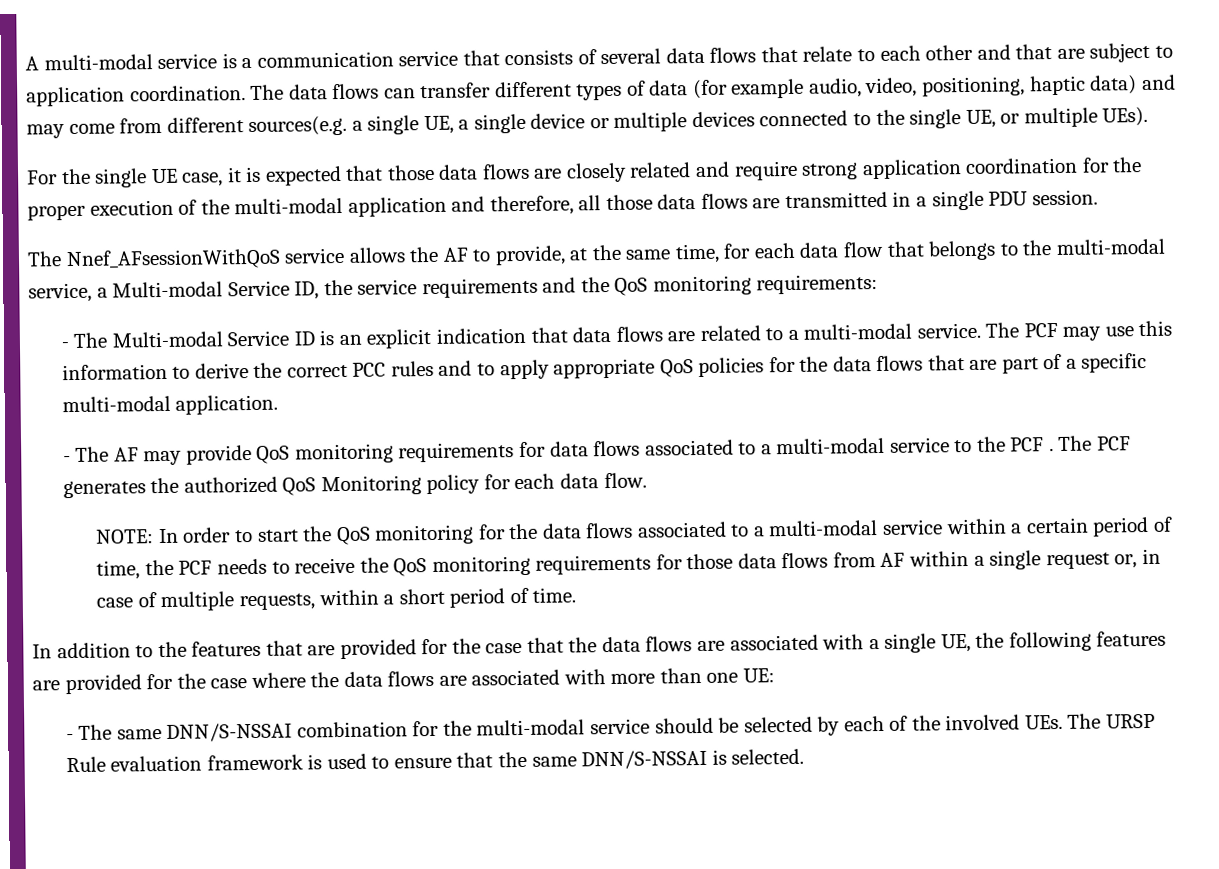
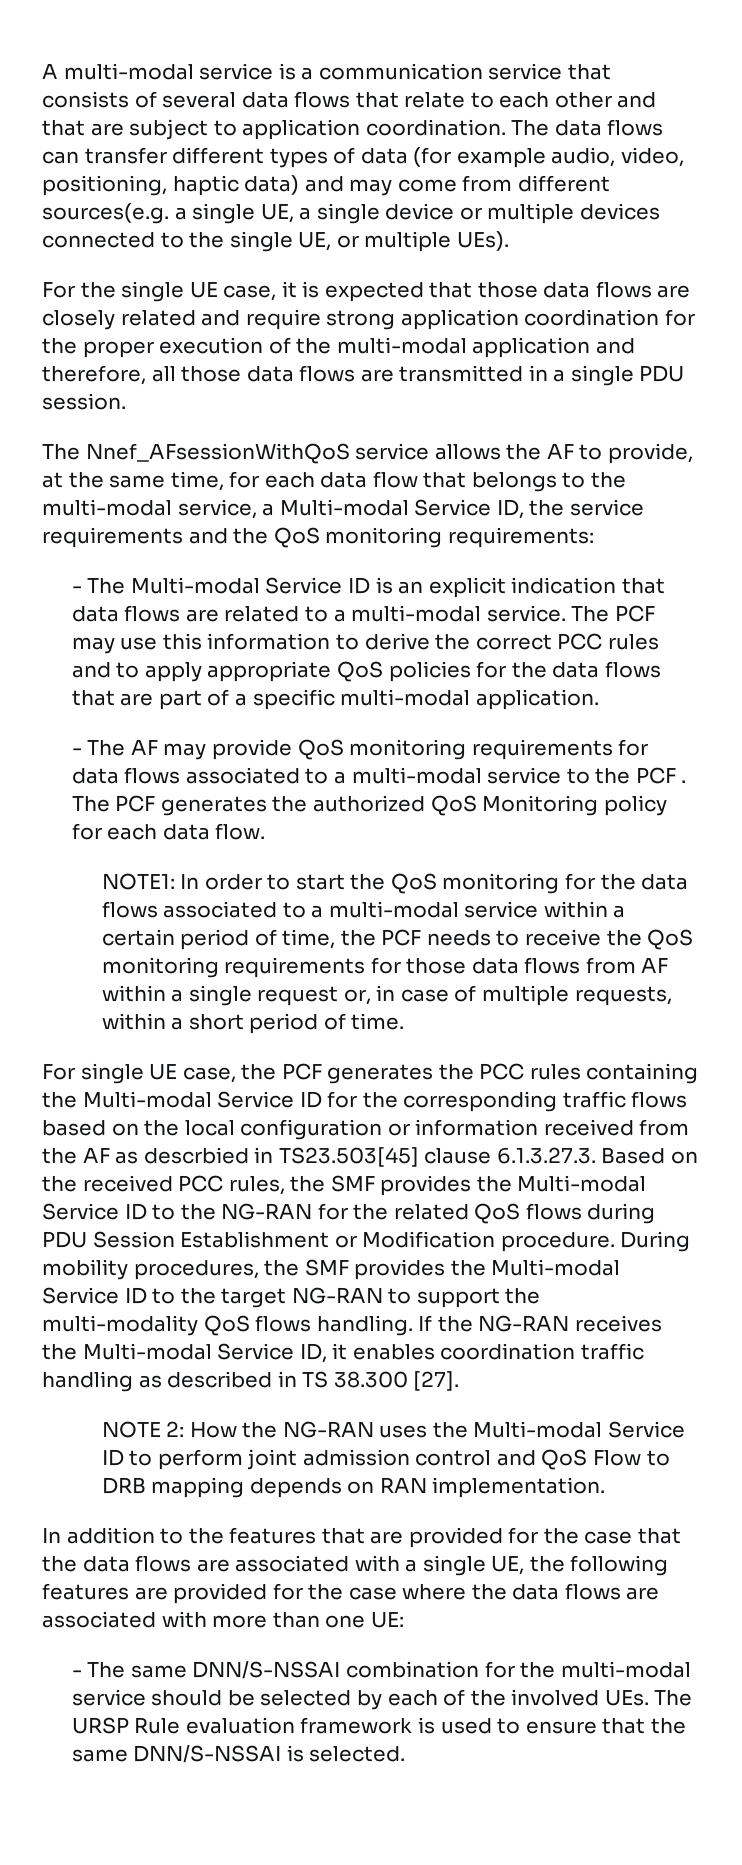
[96,529,155,544] NOTE: -> [101,873,175,890] NOTE1:
(577, 595) none -> [42,1063,699,1084] [42,1091,688,1112] [42,1119,690,1140] [42,1147,698,1167] [42,1175,647,1196] [42,1203,656,1224] [42,1231,691,1252] [42,1259,621,1280] [42,1287,541,1308] [42,1315,662,1336] [42,1343,644,1363] [42,1371,460,1392] [101,1421,685,1438] [101,1449,670,1470] [101,1477,606,1498] // For single UE case, the PCF generates the PCC rules containing the Multi-modal Service ID for the corresponding traffic flows based on the local configuration or information received from the AF as descrbied in TS23.503[45] clause 6.1.3.27.3. Based on the received PCC rules, the SMF provides the Multi-modal Service ID to the NG-RAN for the related QoS flows during PDU Session Establishment or Modification procedure. During mobility procedures, the SMF provides the Multi-modal Service ID to the target NG-RAN to support the multi-modality QoS flows handling. If the NG-RAN receives the Multi-modal Service ID, it enables coordination traffic handling as described in TS 38.300 [27]. // NOTE 2: How the NG-RAN uses the Multi-modal Service ID to perform joint admission control and QoS Flow to DRB mapping depends on RAN implementation.

